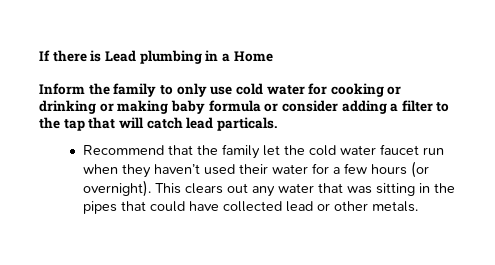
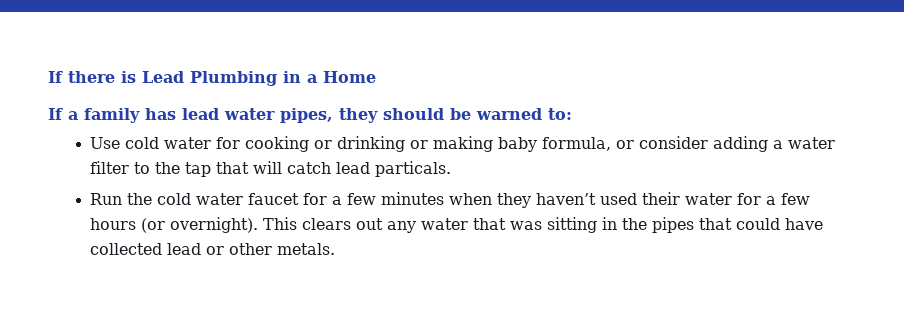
[139,50,202,64] plumbing -> [190,71,277,86] Plumbing
[39,83,233,97] Inform the family to only use -> [48,108,572,123] [90,137,121,149] If a family has lead water pipes, they should be warned to: // Use
[208,100,261,112] formula -> [542,137,612,151] formula,
(399, 107) none -> [788,137,836,149] water
[82,144,444,159] Recommend that the family let the cold water faucet run -> [90,192,445,205] Run the cold water faucet for a few minutes

